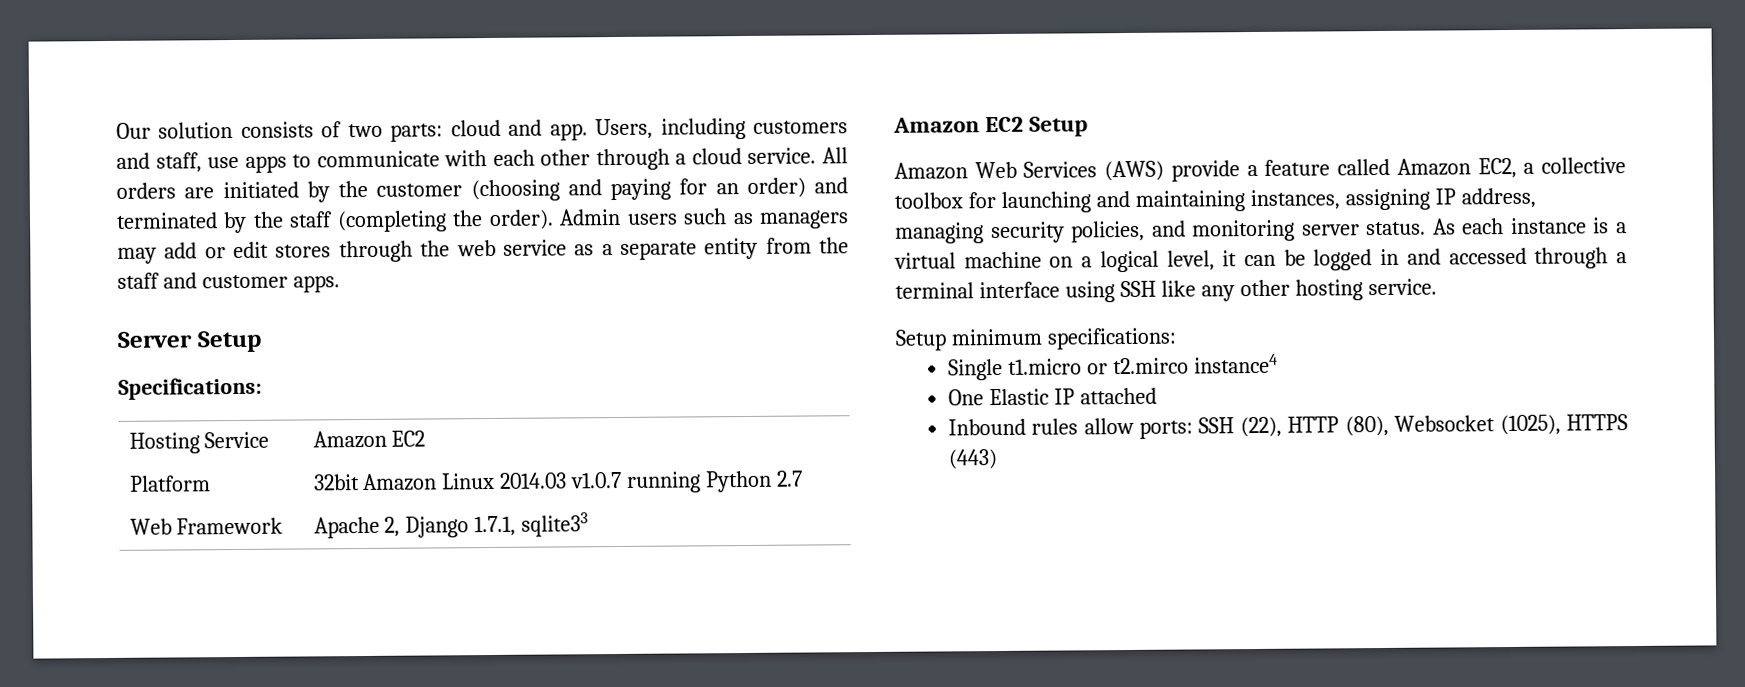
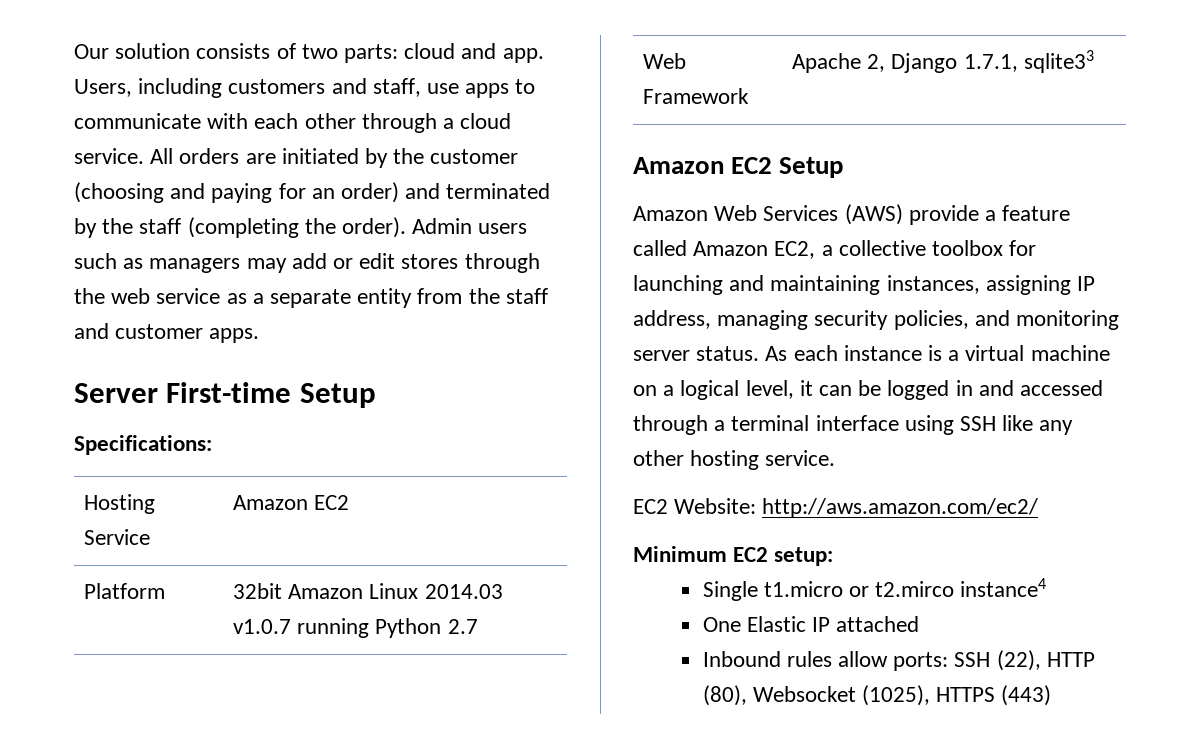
(193, 339) none -> [166,382,292,403] First-time
[895,327,1177,351] Setup minimum specifications: -> [633,498,1039,518] [633,546,834,566] EC2 Website: http://aws.amazon.com/ec2/ // Minimum EC2 setup:

